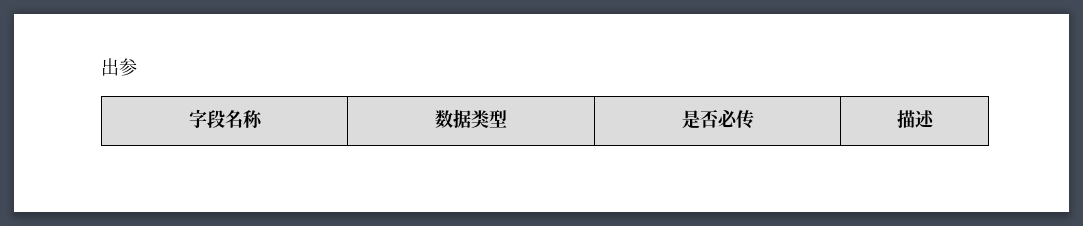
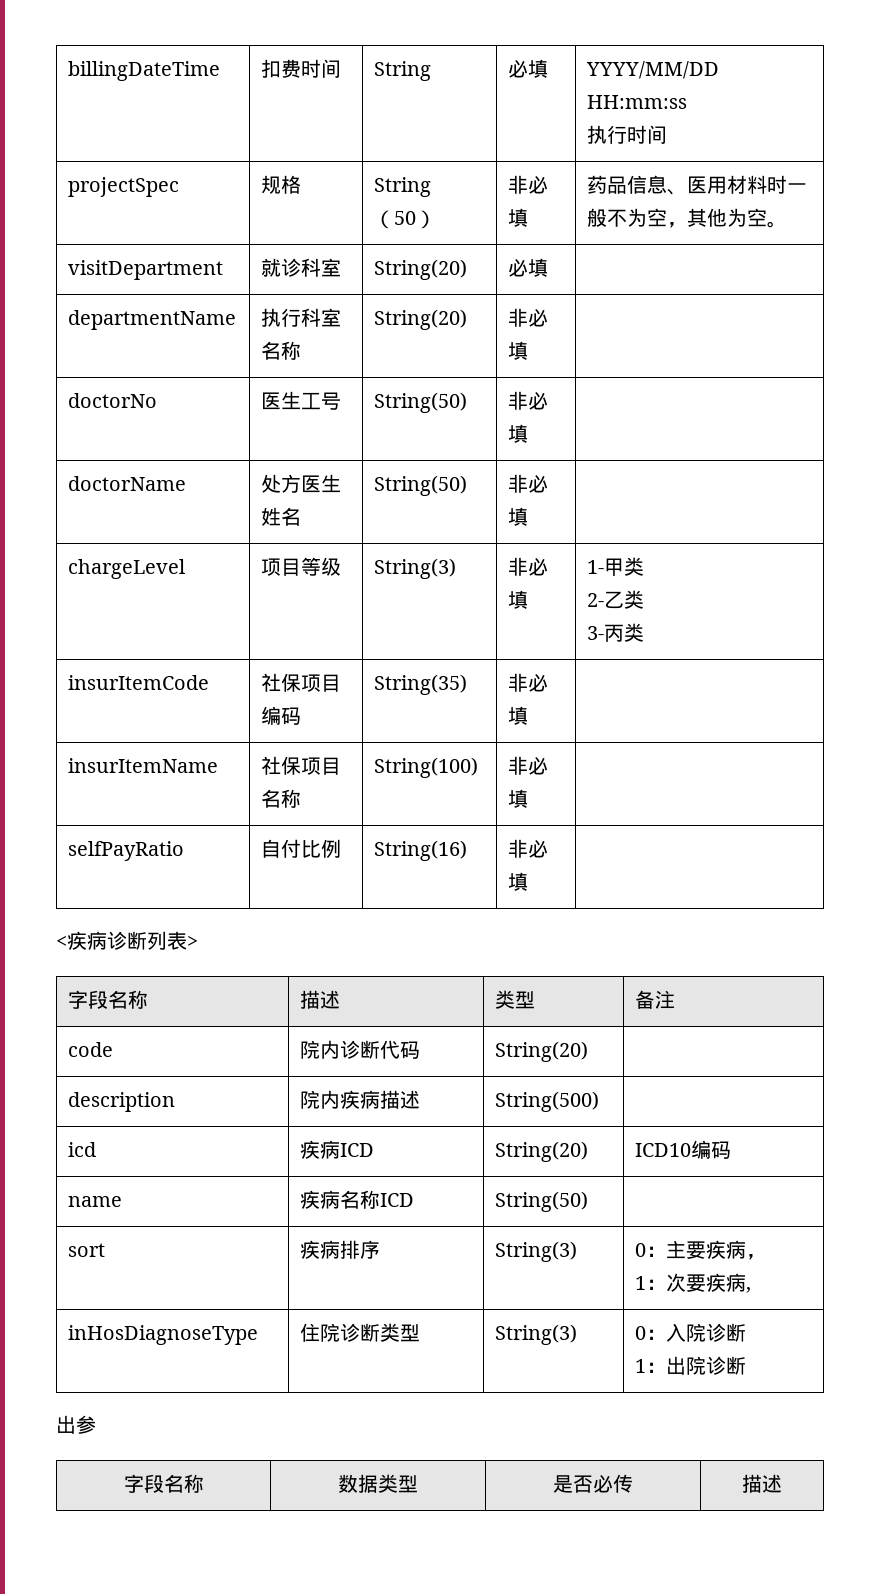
(101, 67) none -> [68,61,221,81] [261,59,342,78] [374,61,432,81] [508,59,549,78] [586,61,720,79] [587,95,688,109] [587,125,668,144] [68,177,180,197] [261,175,302,194] [374,177,432,197] [374,210,437,229] [508,175,549,194] [508,208,529,227] [587,175,808,195] [587,208,788,228] [68,260,224,280] [261,258,342,277] [374,259,468,280] [508,258,549,277] [68,310,237,330] [261,308,342,327] [261,341,302,360] [374,309,468,330] [508,308,549,327] [508,341,529,360] [68,393,158,408] [261,391,342,410] [374,392,468,413] [508,391,549,410] [508,424,529,443] [68,476,187,491] [261,474,342,493] [261,507,302,526] [374,475,468,496] [508,474,549,493] [508,507,529,526] [68,559,186,579] [261,557,342,576] [374,558,457,579] [508,557,549,576] [508,590,529,609] [587,557,645,576] [587,590,645,609] [587,623,645,642] [68,675,210,690] [261,673,342,692] [261,706,302,725] [374,674,468,695] [508,673,549,692] [508,706,529,725] [68,758,219,773] [261,756,342,775] [261,789,302,808] [374,757,479,778] [508,756,549,775] [508,789,529,808] [68,841,185,861] [261,839,342,858] [374,840,468,861] [508,839,549,858] [508,872,529,891] [56,931,198,950] [68,990,149,1009] [300,990,341,1009] [495,990,536,1009] [635,990,676,1009] [68,1042,114,1057] [300,1040,421,1059] [495,1041,589,1062] [68,1092,176,1112] [300,1090,421,1109] [495,1091,600,1112] [68,1142,97,1157] [300,1140,375,1159] [495,1141,589,1162] [635,1140,732,1159] [68,1196,123,1207] [300,1190,415,1209] [495,1191,589,1212] [68,1243,106,1257] [300,1240,381,1259] [495,1241,578,1262] [635,1240,767,1260] [635,1273,752,1293] [68,1325,259,1345] [300,1323,421,1342] [495,1324,578,1345] [635,1323,747,1342] [635,1356,747,1375] billingDateTime | 扣费时间 | String | 必填 | YYYY/MM/DD HH:mm:ss // 执行时间 // projectSpec | 规格 | String（50） | 非必填 | 药品信息、医用材料时一般不为空，其他为空。 // visitDepartment | 就诊科室 | String(20) | 必填 | // departmentName | 执行科室名称 | String(20) | 非必填 | // doctorNo | 医生工号 | String(50) | 非必填 | // doctorName | 处方医生姓名 | String(50) | 非必填 | // chargeLevel | 项目等级 | String(3) | 非必填 | 1-甲类 // 2-乙类 // 3-丙类 // insurItemCode | 社保项目编码 | String(35) | 非必填 | // insurItemName | 社保项目名称 | String(100) | 非必填 | // selfPayRatio | 自付比例 | String(16) | 非必填 | // <疾病诊断列表> // 字段名称 | 描述 | 类型 | 备注 // code | 院内诊断代码 | String(20) | // description | 院内疾病描述 | String(500) | // icd | 疾病ICD | String(20) | ICD10编码 // name | 疾病名称ICD | String(50) | // sort | 疾病排序 | String(3) | 0：主要疾病， // 1：次要疾病, // inHosDiagnoseType | 住院诊断类型 | String(3) | 0：入院诊断 // 1：出院诊断 //

